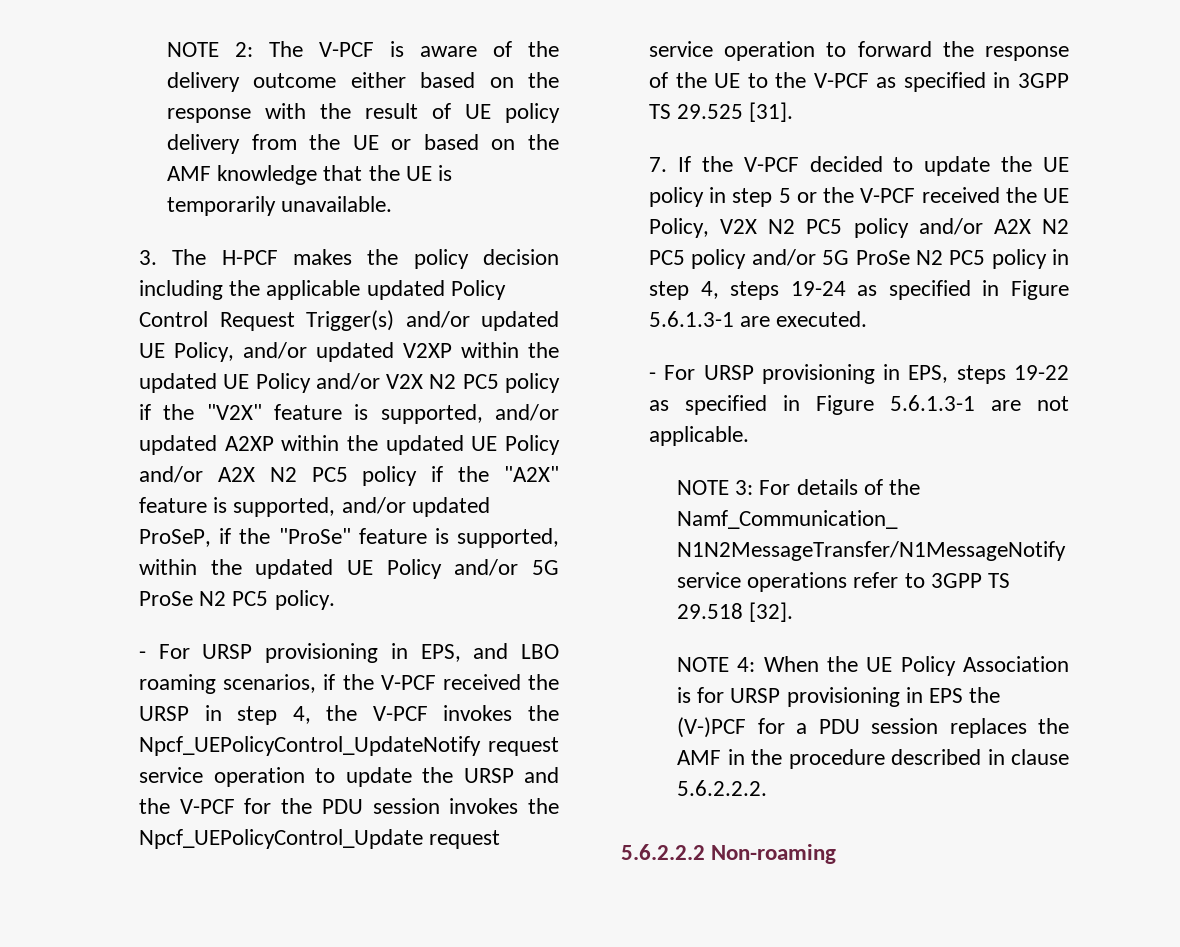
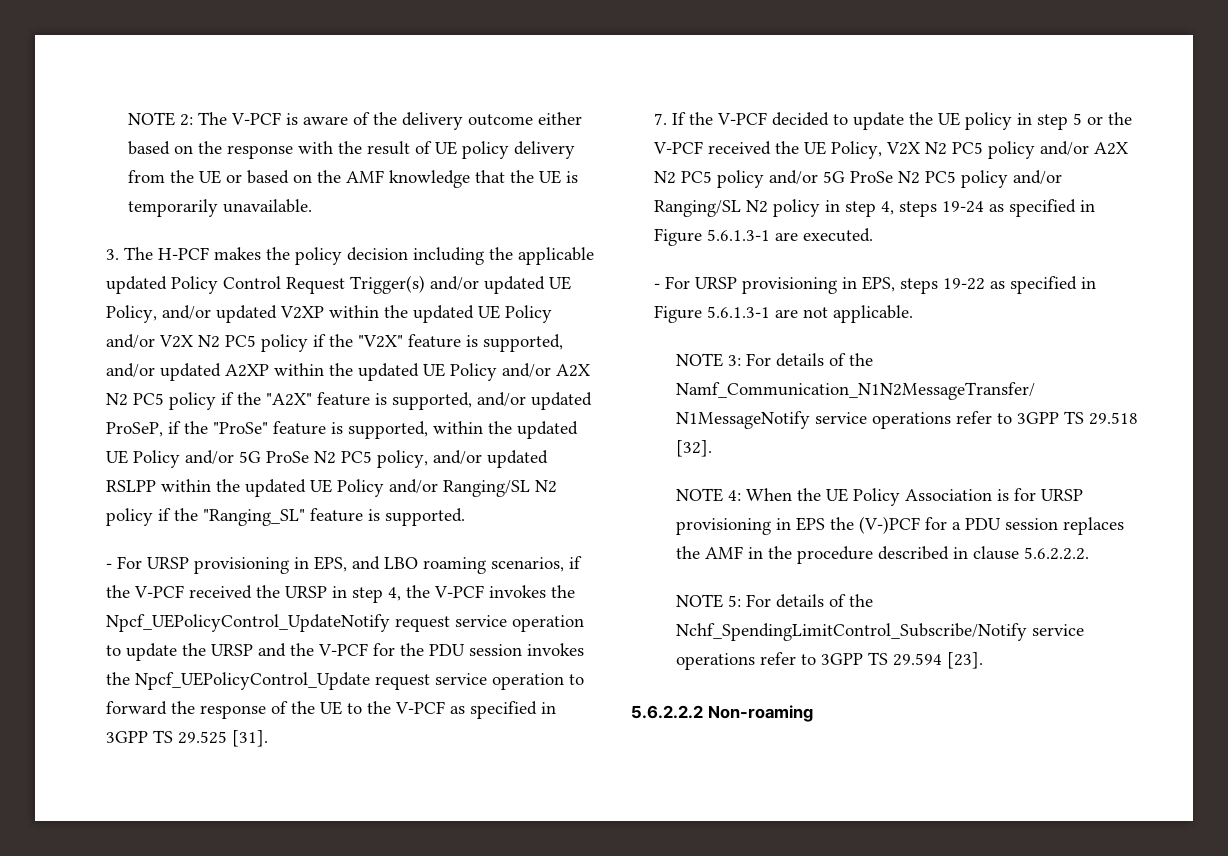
[274,590,335,610] policy. -> [376,450,548,468] [105,479,557,497] [105,508,465,526] policy, and/or updated RSLPP within the updated UE Policy and/or Ranging/SL N2 policy if the "Ranging_SL" feature is supported.
(1047, 259) none -> [1012,170,1062,185] [653,199,820,217] and/or Ranging/SL N2 policy
(767, 788) none -> [676,594,874,608] [676,623,1085,641] [676,652,984,670] // NOTE 5: For details of the Nchf_SpendingLimitControl_Subscribe/Notify service operations refer to 3GPP TS 29.594 [23].

